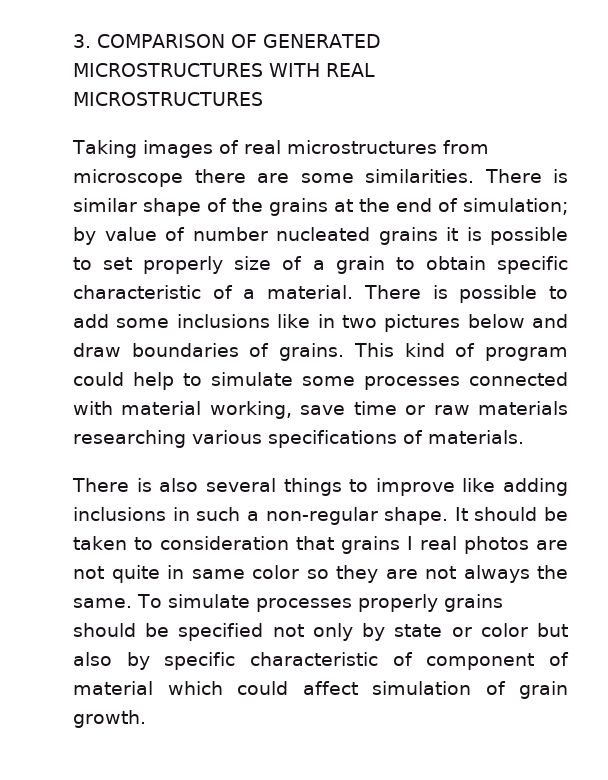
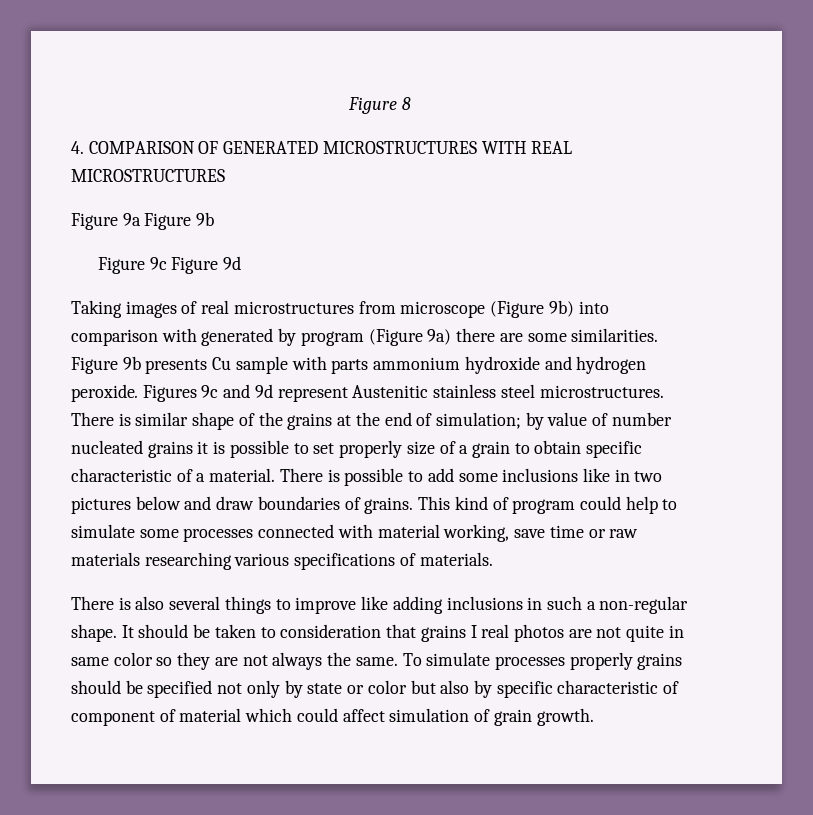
[73,34,91,48] 3. -> [348,97,411,114] [71,141,84,154] Figure 8 // 4.
(263, 99) none -> [71,212,215,230] [97,256,242,274] // Figure 9a Figure 9b // Figure 9c Figure 9d
[194,169,474,183] there are some similarities. -> [490,300,609,318] [71,328,659,346] [71,356,647,374] [71,384,664,402] (Figure 9b) into comparison with generated by program (Figure 9a) there are some similarities. Figure 9b presents Cu sample with parts ammonium hydroxide and hydrogen peroxide. Figures 9c and 9d represent Austenitic stainless steel microstructures.

